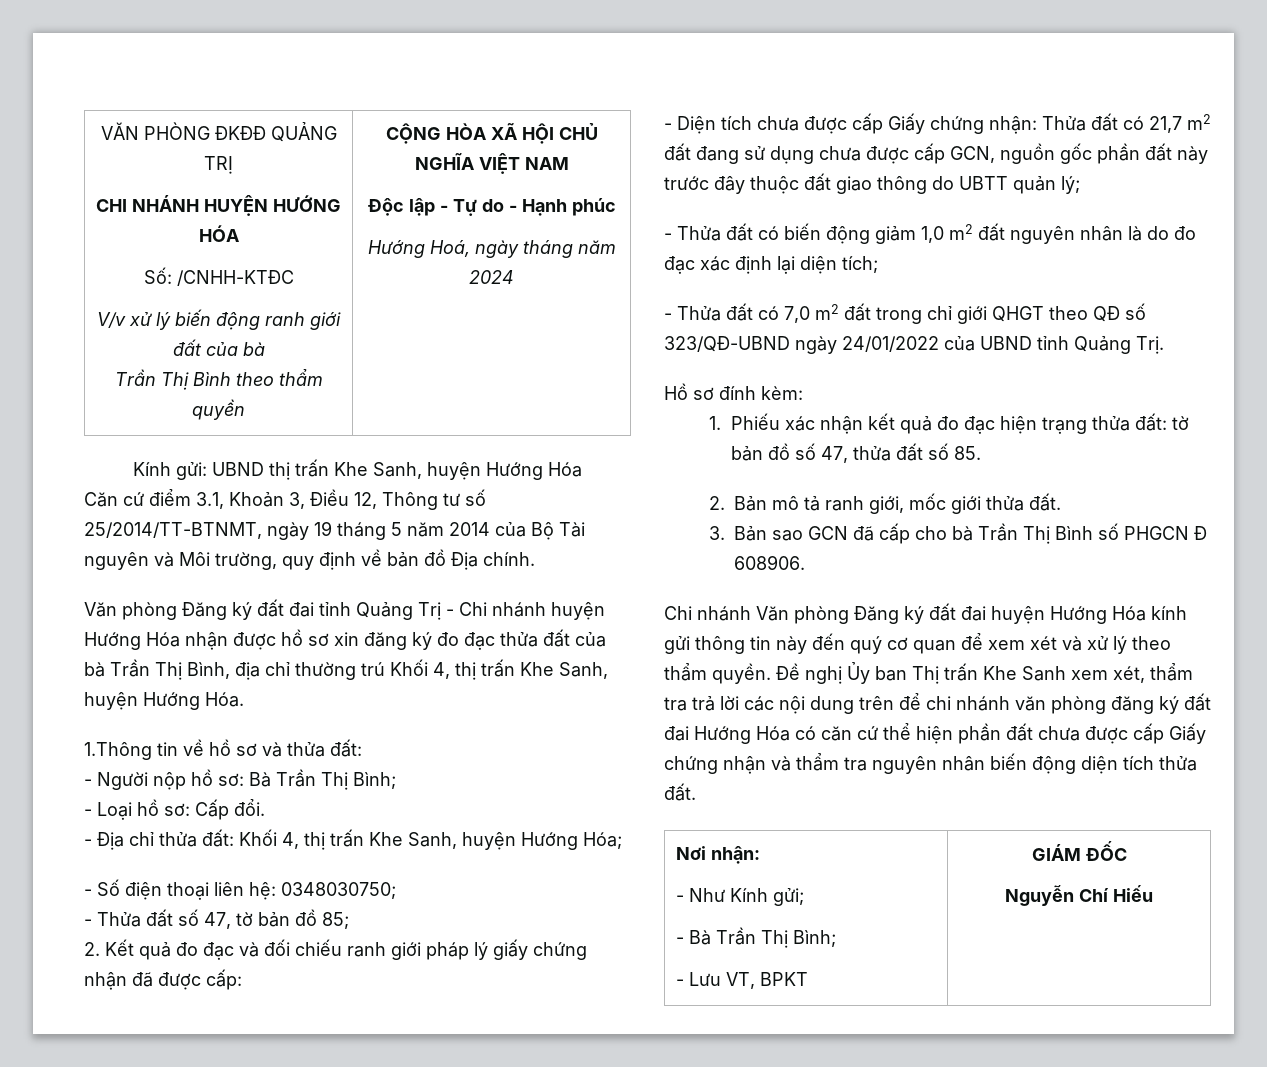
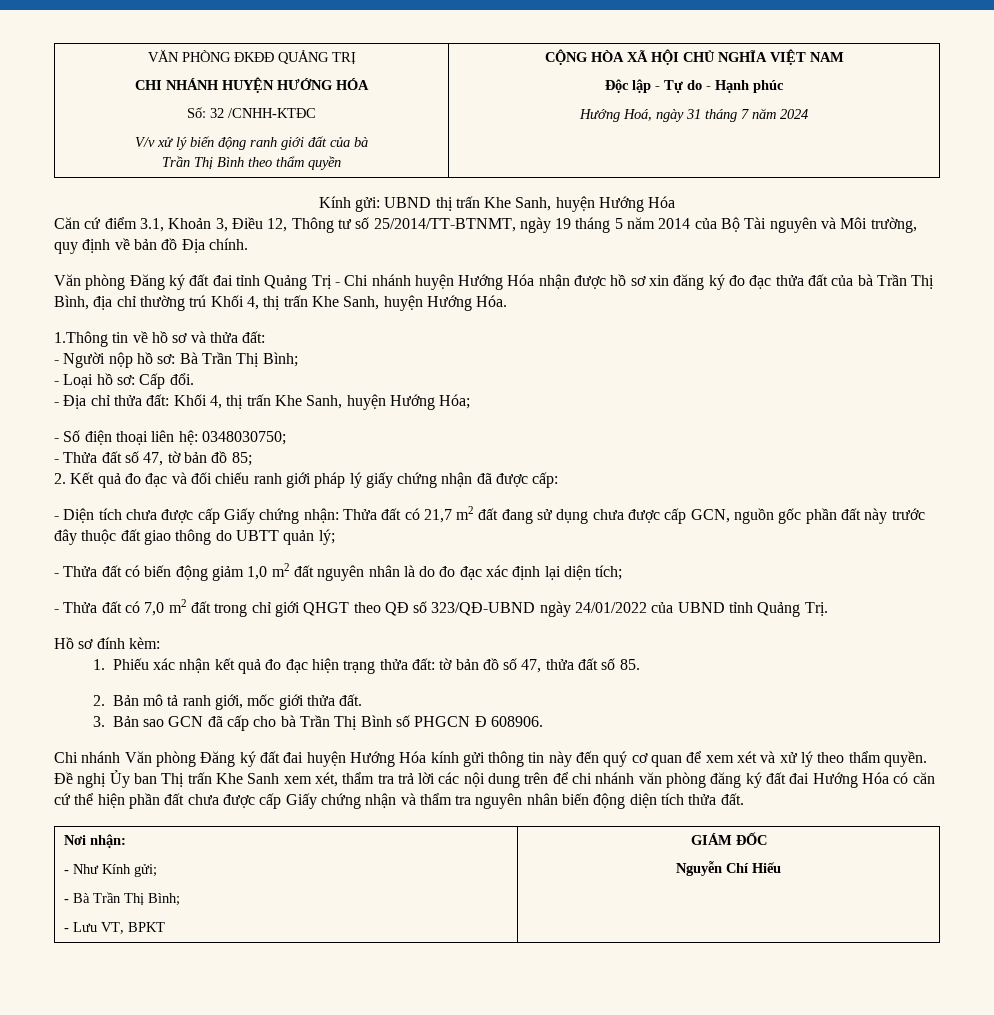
(172, 275) none -> [210,108,224,118] 32
[522,240,573,258] tháng -> [686,109,749,122] 31 tháng 7

